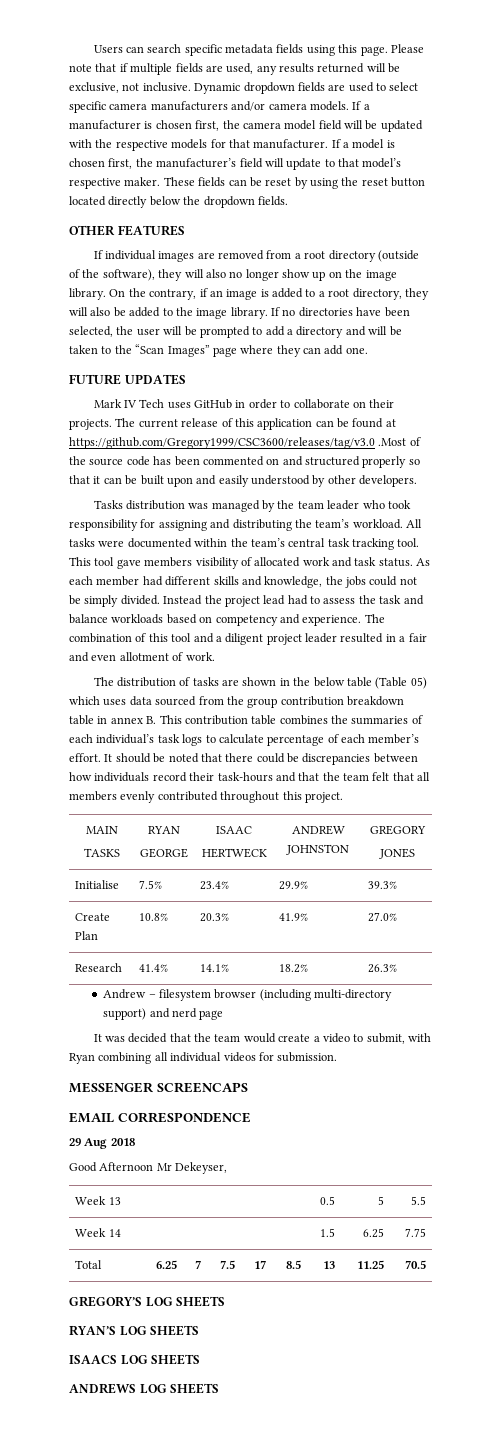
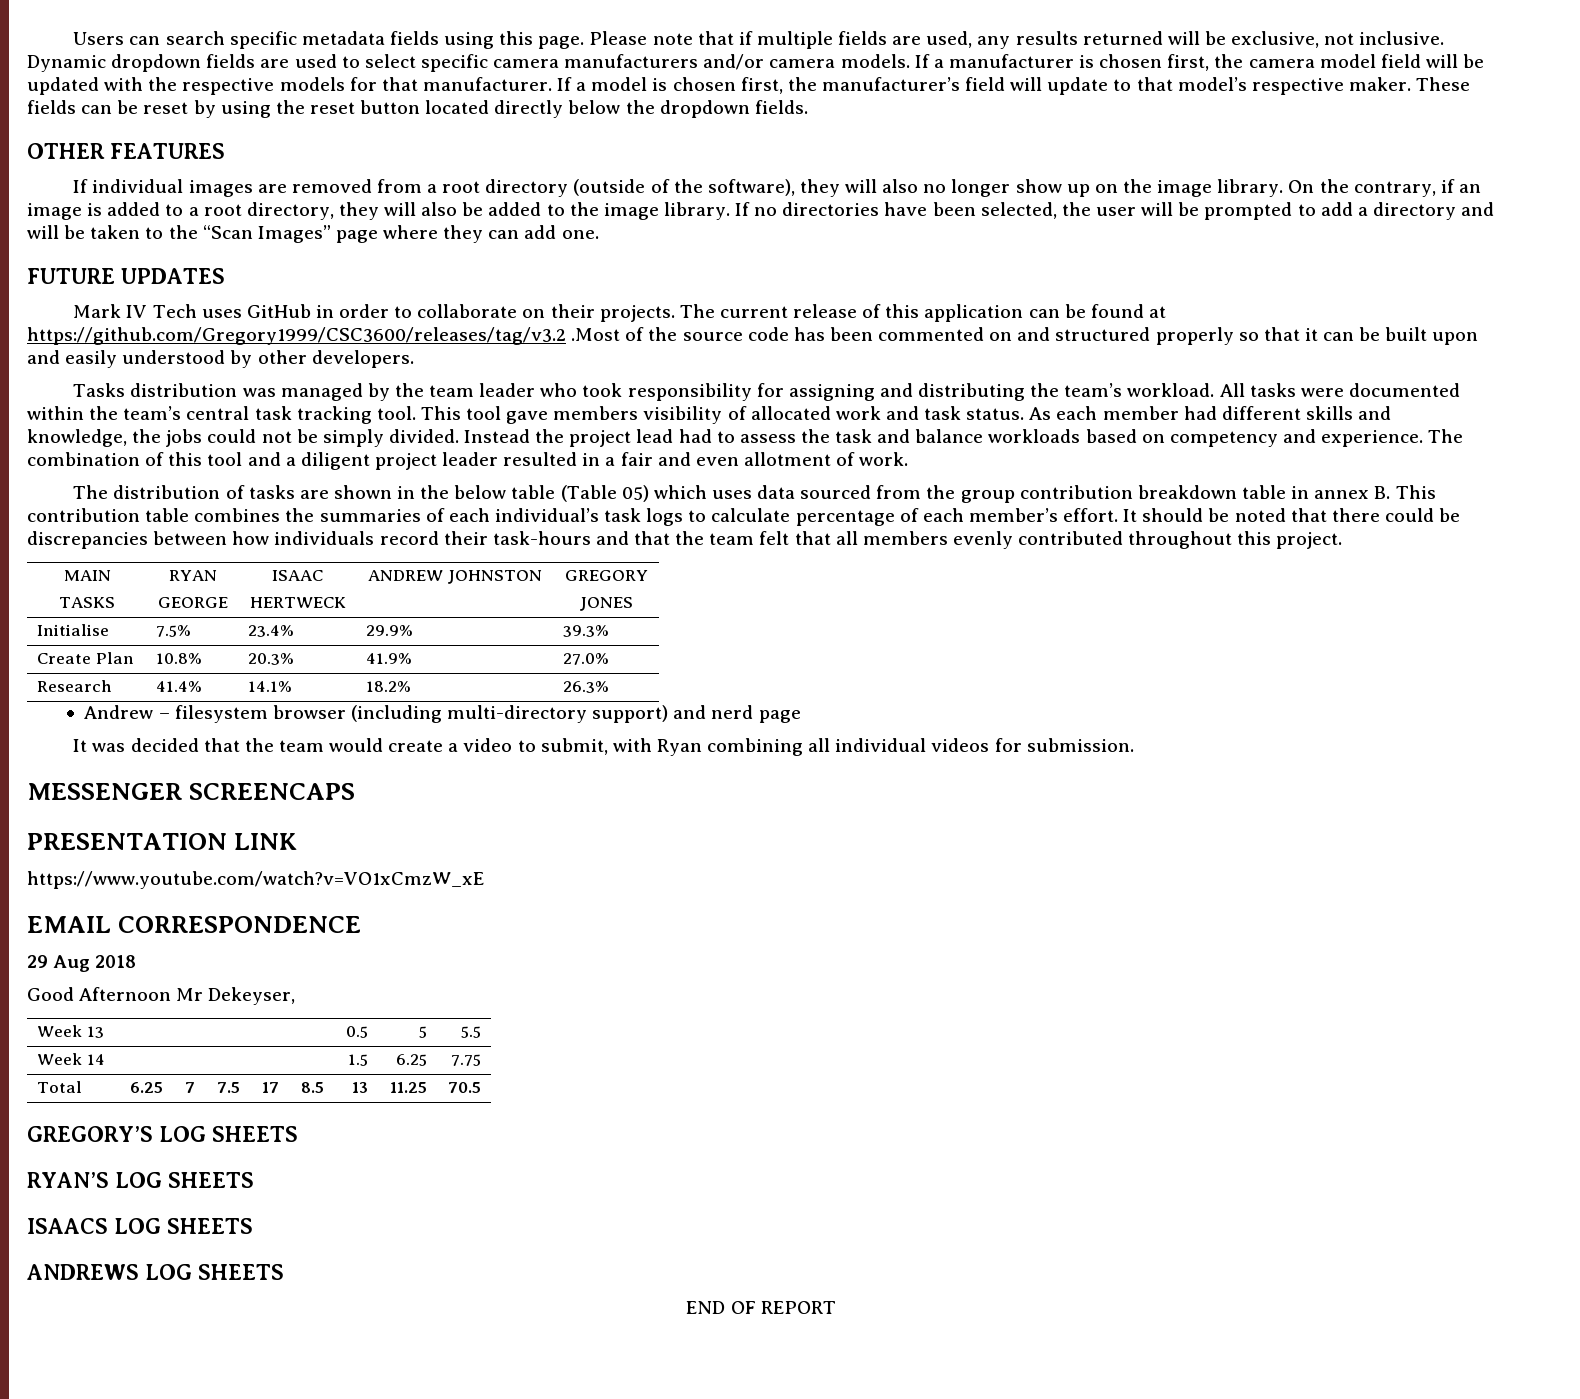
[69,437,375,449] https://github.com/Gregory1999/CSC3600/releases/tag/v3.0 -> [27,327,566,345] https://github.com/Gregory1999/CSC3600/releases/tag/v3.2
(248, 1087) none -> [27,833,297,850] [27,871,484,889] // PRESENTATION LINK // https://www.youtube.com/watch?v=VO1xCmzW_xE
(220, 1388) none -> [686,1301,836,1314] // END OF REPORT

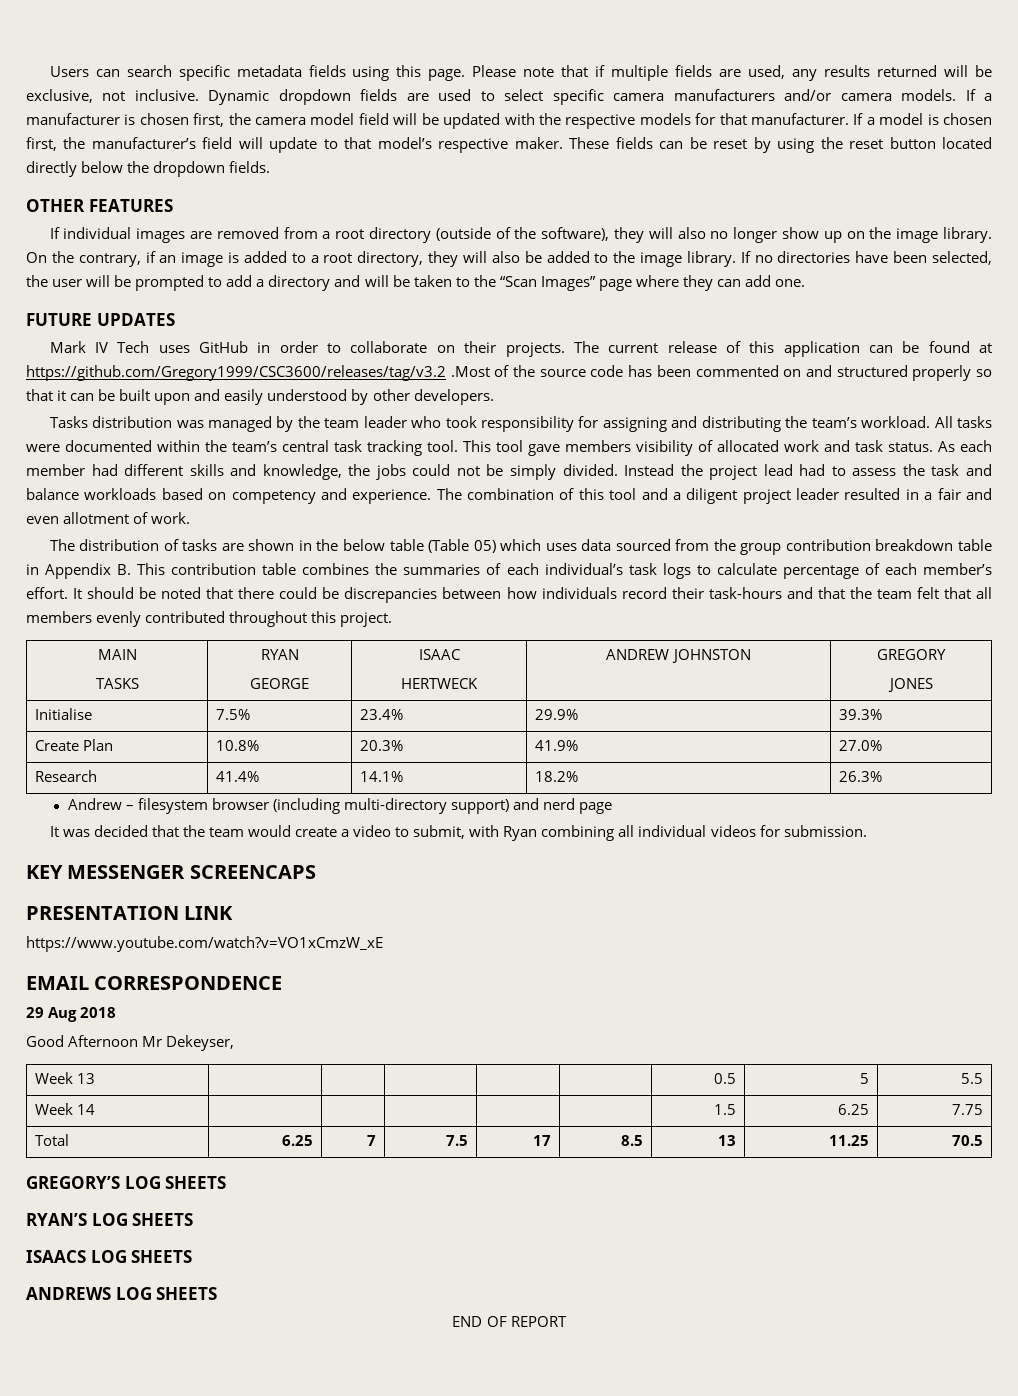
[1314,490,1370,499] annex -> [45,563,112,579] Appendix
(1134, 745) none -> [26,865,63,879] KEY

